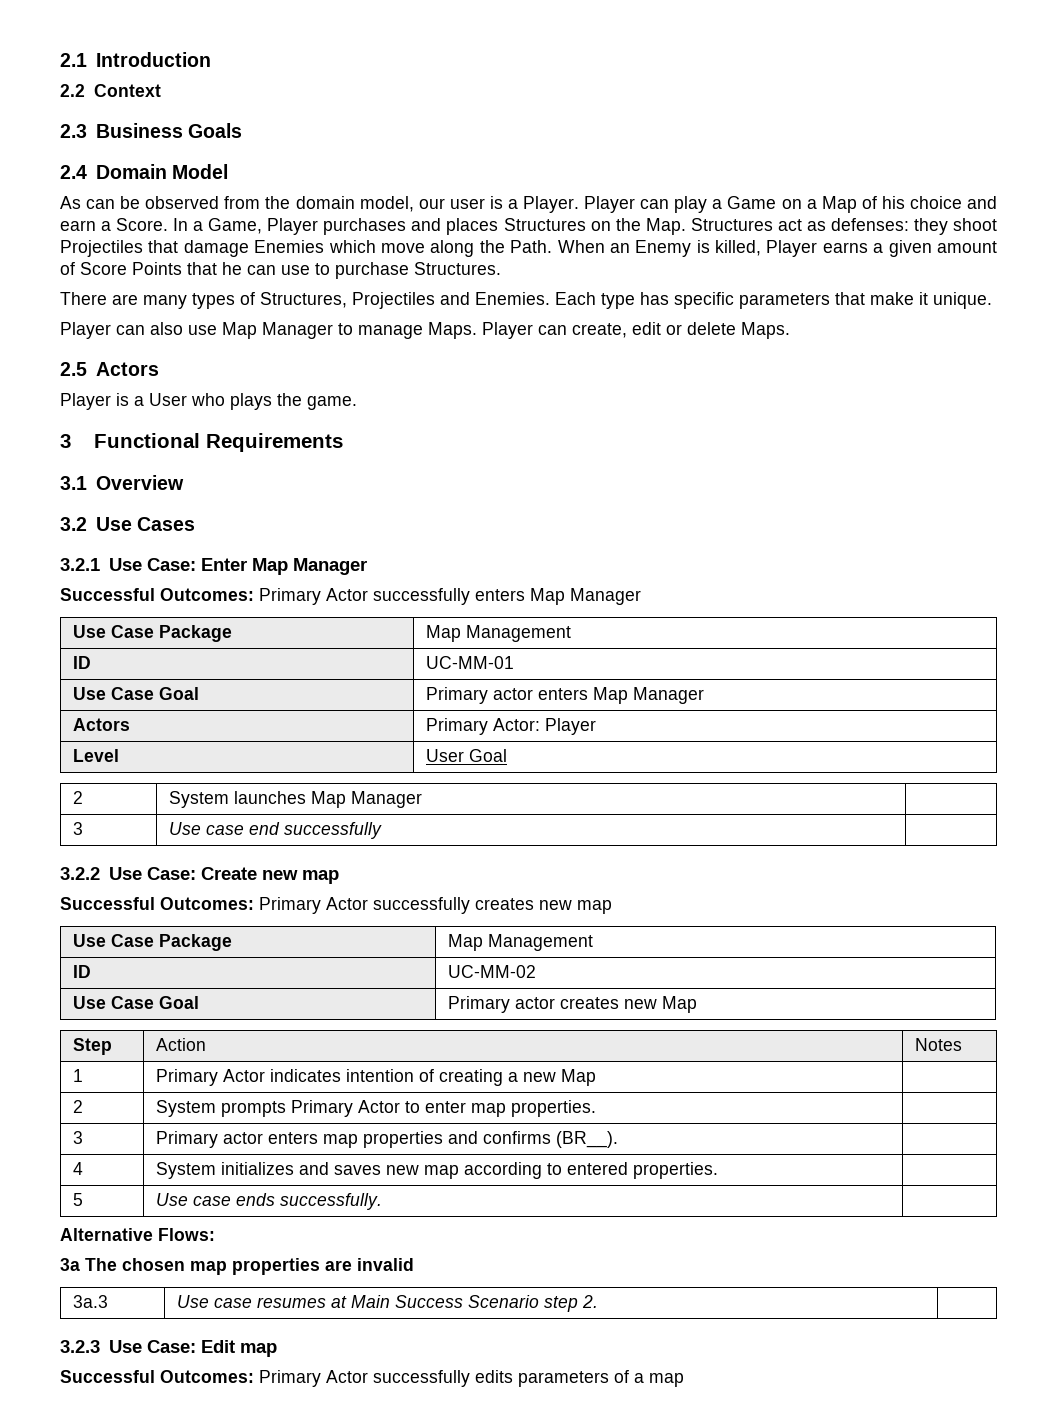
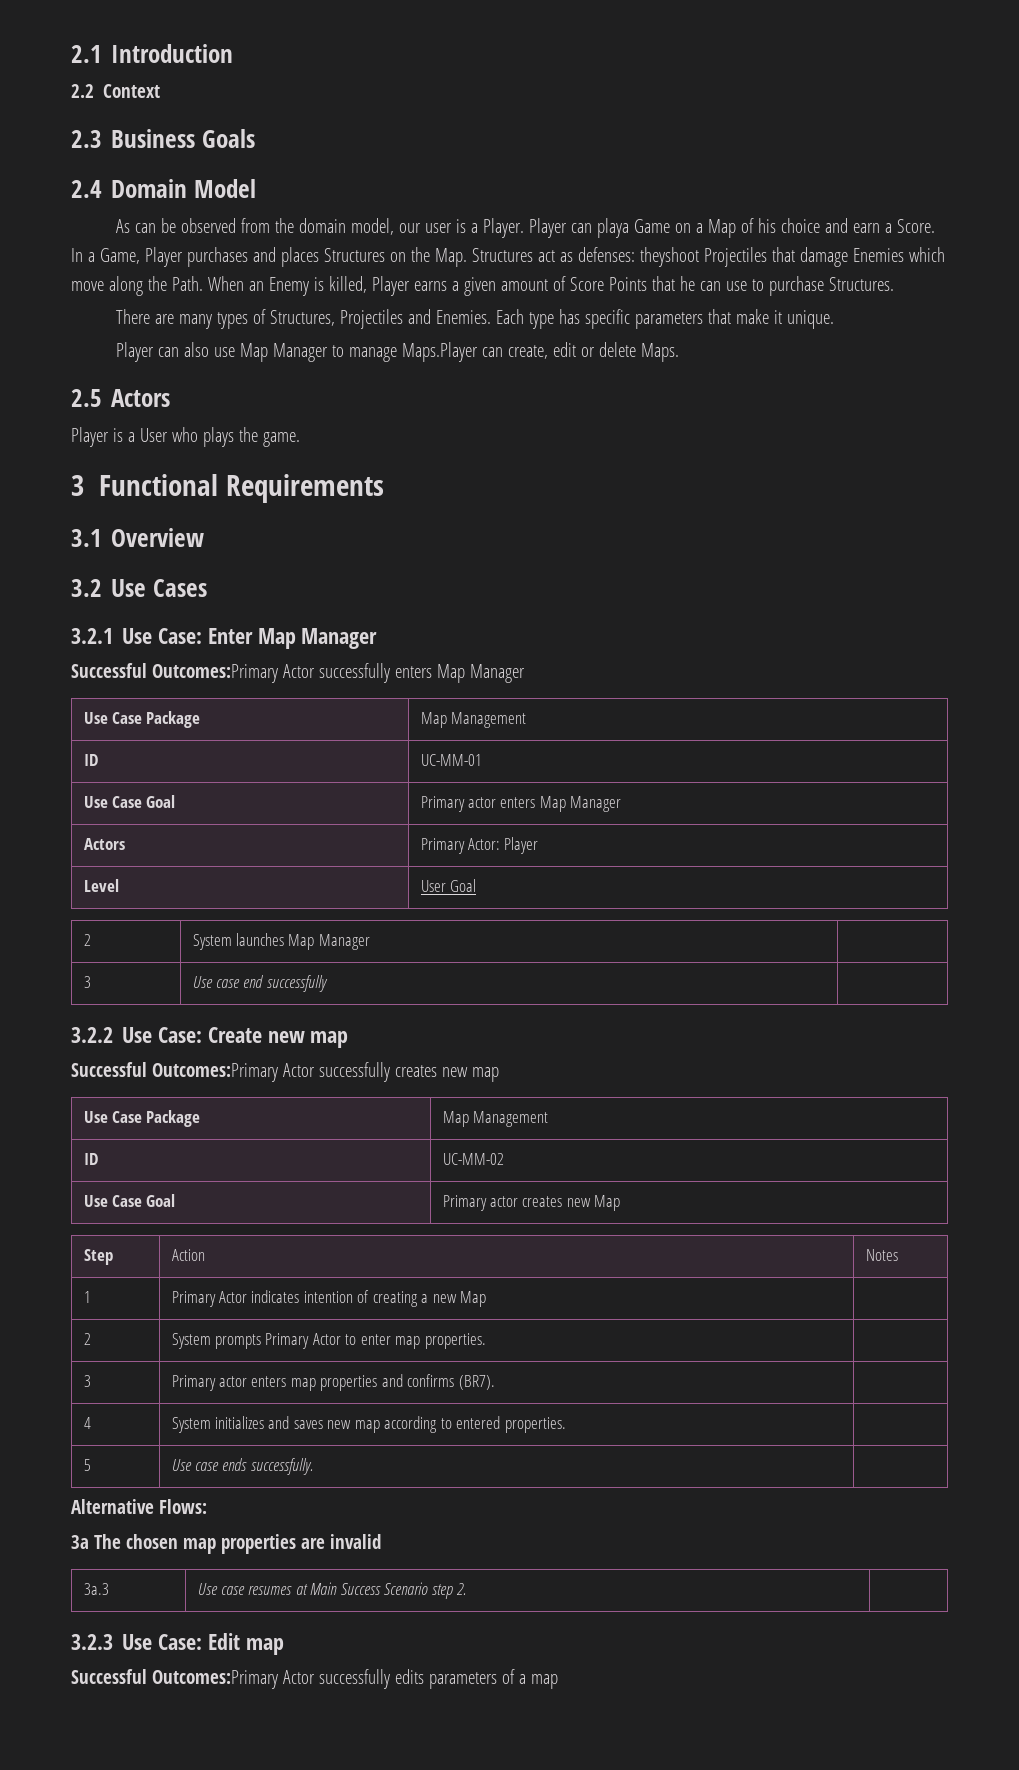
[674,196,723,213] play a -> [597,218,630,238] playa
[913,218,998,235] they shoot -> [639,247,699,267] theyshoot
[428,322,533,339] Maps. Player -> [402,342,479,362] Maps.Player
[160,588,321,605] Outcomes: Primary -> [151,664,278,683] Outcomes:Primary
[160,897,321,914] Outcomes: Primary -> [151,1063,278,1082] Outcomes:Primary
[555,1131,618,1148] (BR__). -> [458,1375,495,1390] (BR7).
[160,1370,321,1387] Outcomes: Primary -> [151,1670,278,1689] Outcomes:Primary

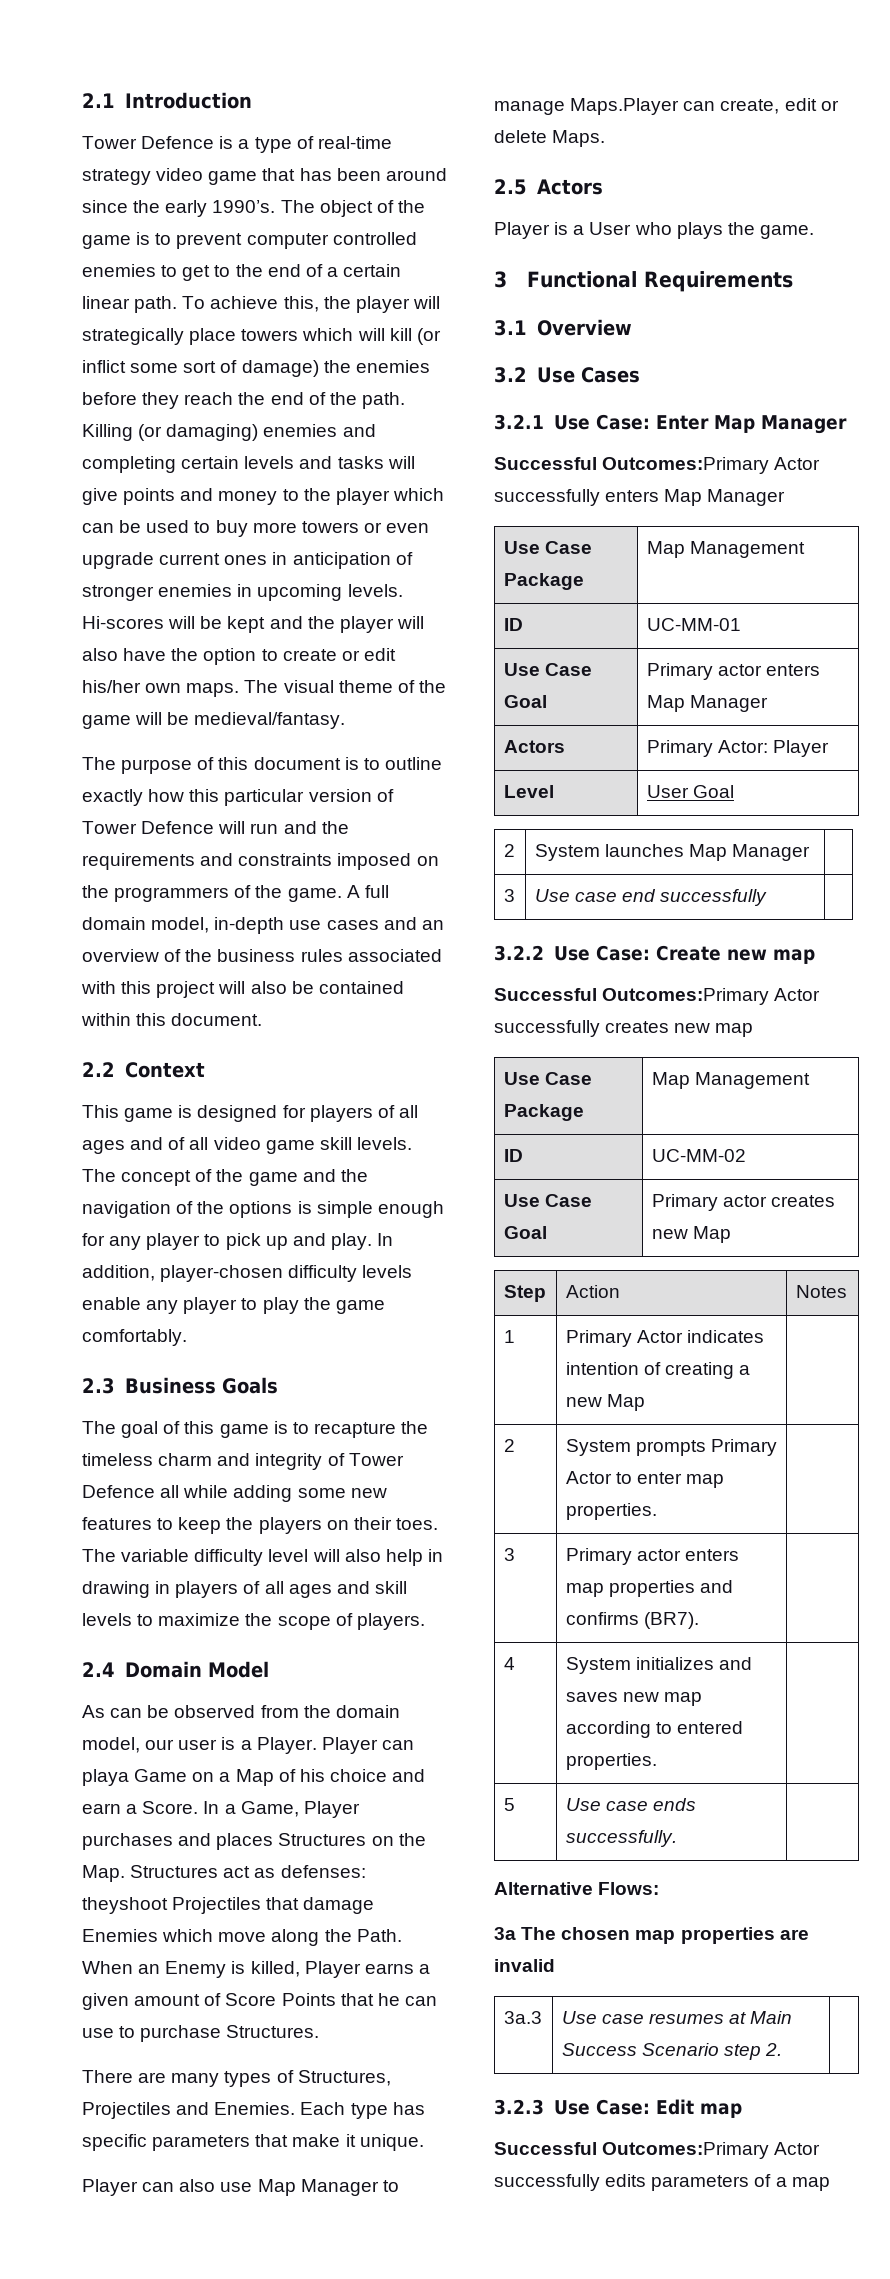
[71,84,161,98] [71,129,255,148] 2.2 Context // 2.3 Business Goals -> [82,136,392,153] [82,168,447,185] [82,200,425,217] [82,232,417,249] [82,264,402,281] [82,296,440,313] [82,328,441,345] [82,360,430,377] [82,392,405,409] [82,424,376,441] [82,456,415,473] [82,488,444,505] [82,520,430,537] [82,552,413,569] [82,584,403,601] [82,616,424,633] [82,648,396,665] [82,680,446,697] [82,712,346,729] [82,757,442,774] [82,789,394,806] [82,821,349,834] [82,853,439,870] [82,885,389,902] [82,917,444,934] [82,949,442,962] [81,981,404,998] [81,1013,263,1026] [82,1062,205,1078] [82,1105,418,1122] [82,1137,412,1154] [82,1169,368,1186] [82,1201,444,1218] [82,1233,394,1250] [82,1265,413,1282] [82,1297,385,1314] [82,1329,187,1346] [82,1377,278,1394] [82,1421,429,1438] [82,1453,404,1470] [82,1485,387,1502] [82,1517,438,1534] [82,1549,443,1566] [82,1581,407,1598] [82,1613,425,1630] Tower Defence is a type of real-time strategy video game that has been around since the early 1990’s. The object of the game is to prevent computer controlled enemies to get to the end of a certain linear path. To achieve this, the player will strategically place towers which will kill (or inflict some sort of damage) the enemies before they reach the end of the path. Killing (or damaging) enemies and completing certain levels and tasks will give points and money to the player which can be used to buy more towers or even upgrade current ones in anticipation of stronger enemies in upcoming levels. Hi-scores will be kept and the player will also have the option to create or edit his/her own maps. The visual theme of the game will be medieval/fantasy. // The purpose of this document is to outline exactly how this particular version of Tower Defence will run and the requirements and constraints imposed on the programmers of the game. A full domain model, in-depth use cases and an overview of the business rules associated with this project will also be contained within this document. // 2.2 Context // This game is designed for players of all ages and of all video game skill levels. The concept of the game and the navigation of the options is simple enough for any player to pick up and play. In addition, player-chosen difficulty levels enable any player to play the game comfortably. // 2.3 Business Goals // The goal of this game is to recapture the timeless charm and integrity of Tower Defence all while adding some new features to keep the players on their toes. The variable difficulty level will also help in drawing in players of all ages and skill levels to maximize the scope of players.

